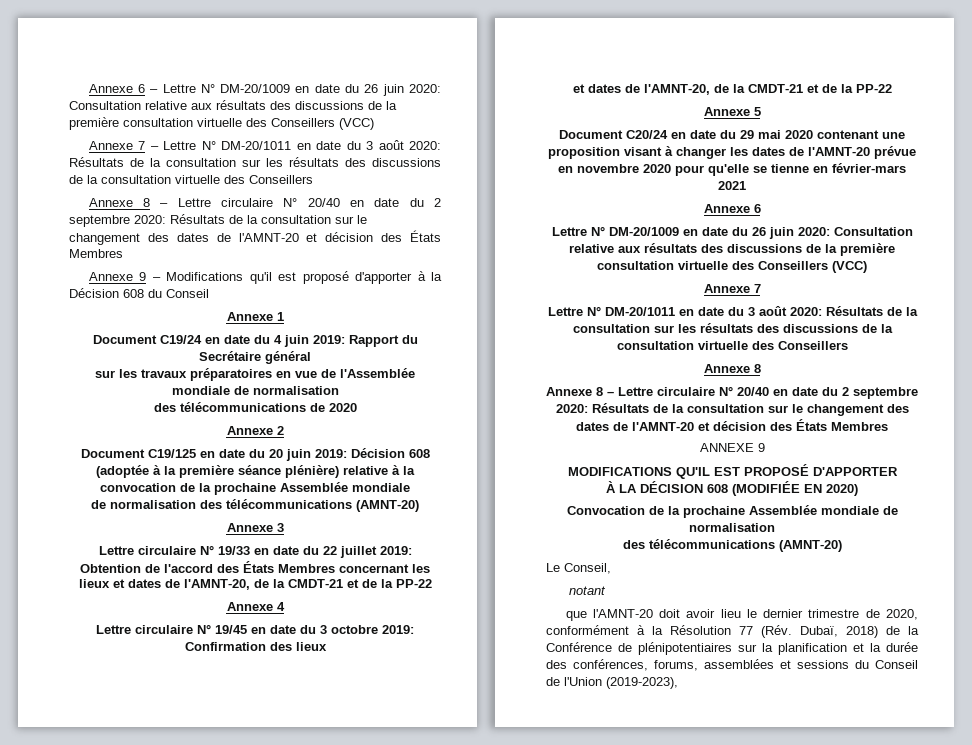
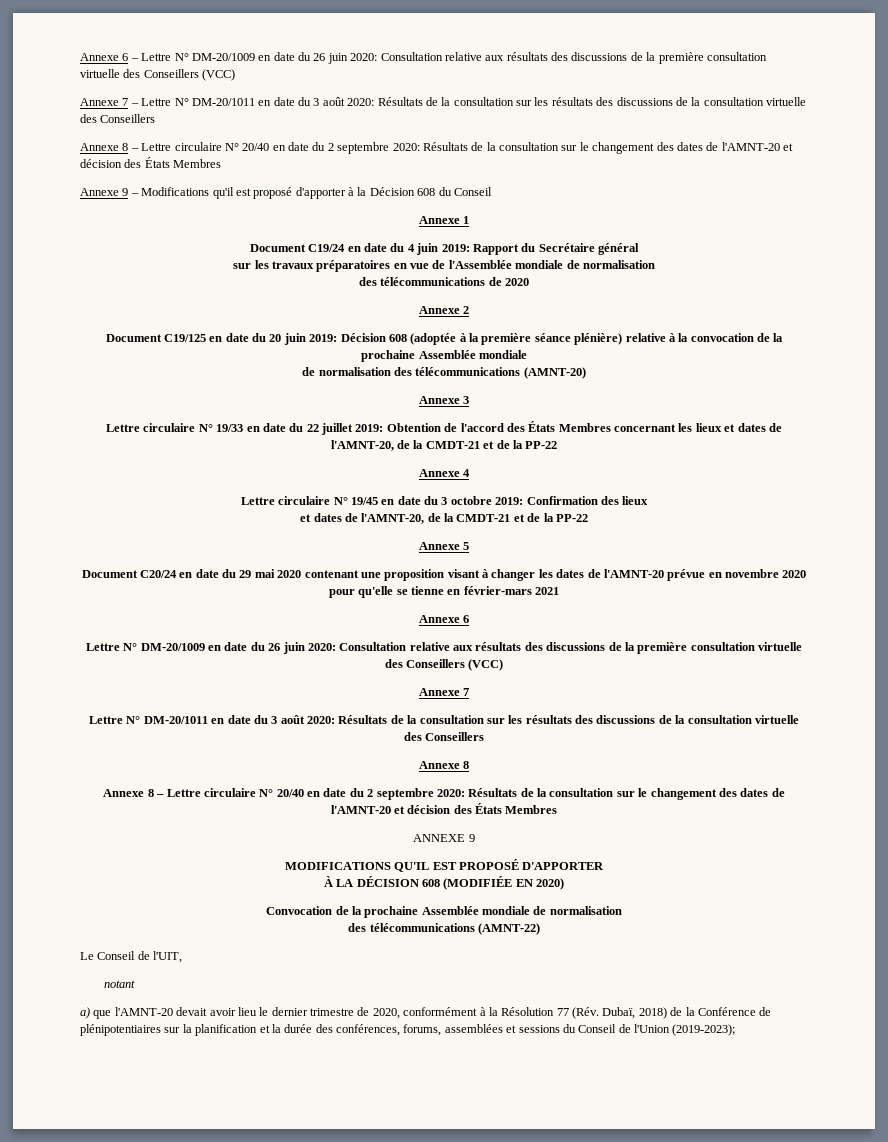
[778,540,842,552] (AMNT-20) -> [477,923,540,935] (AMNT-22)
[564,563,611,574] Conseil, -> [97,951,183,963] Conseil de l'UIT,
(607, 590) none -> [80,1007,90,1019] a)
[659,609,681,618] doit -> [176,1007,208,1016] devait
[606,677,678,689] (2019-2023), -> [672,1024,736,1036] (2019-2023);

